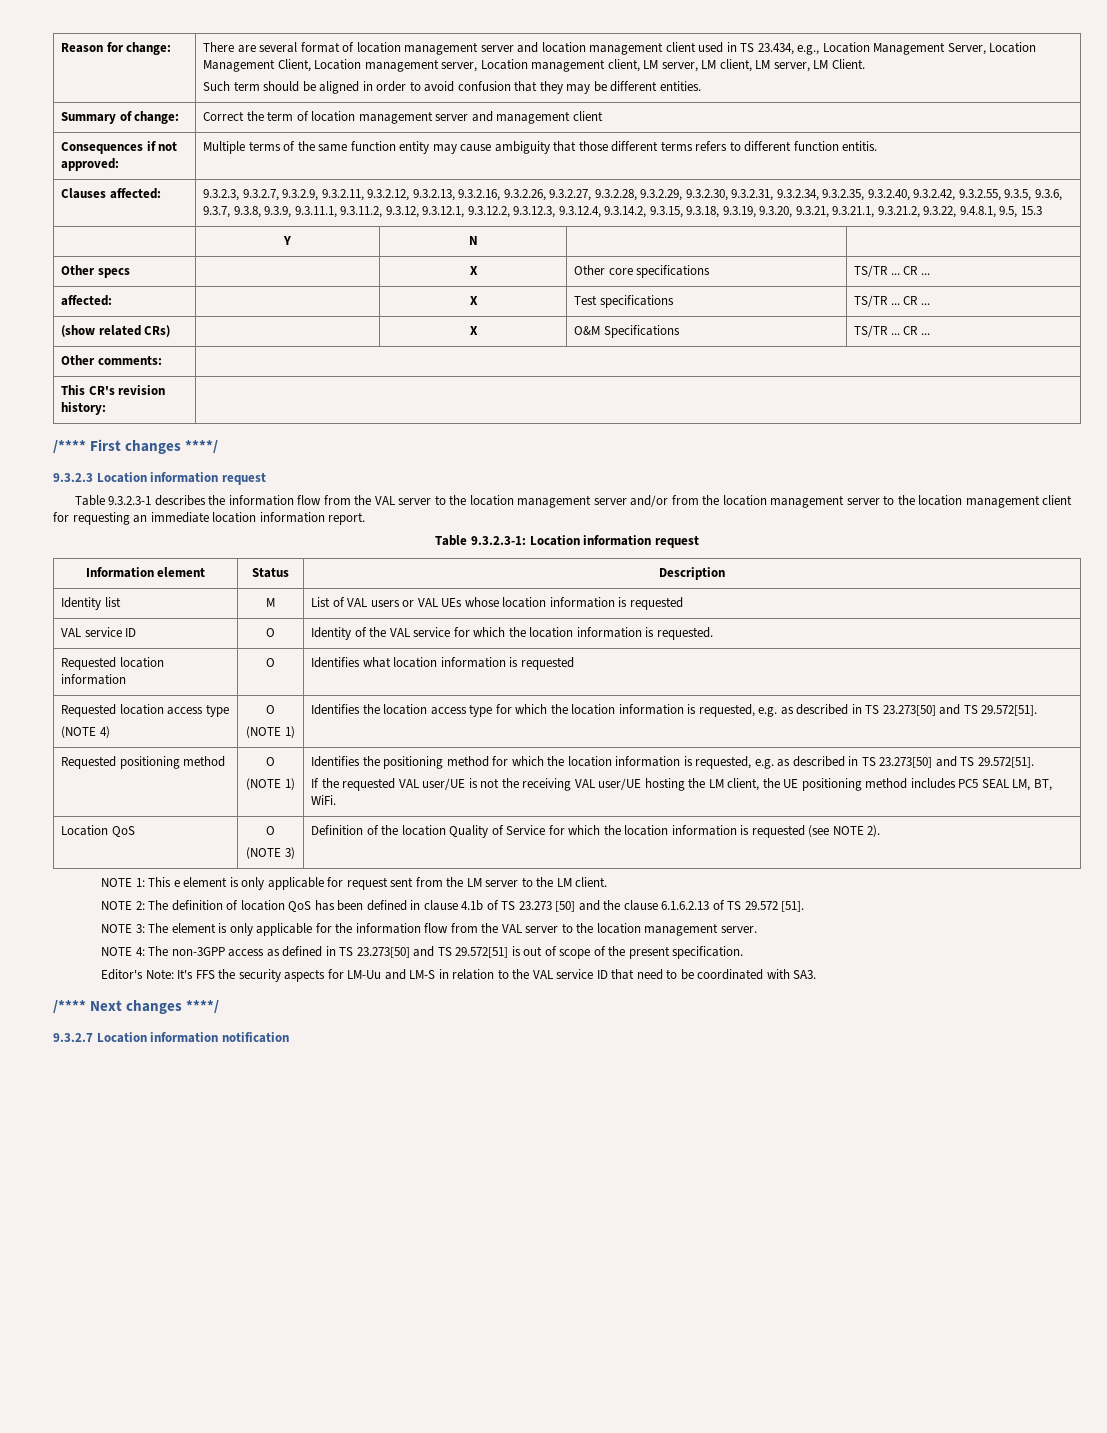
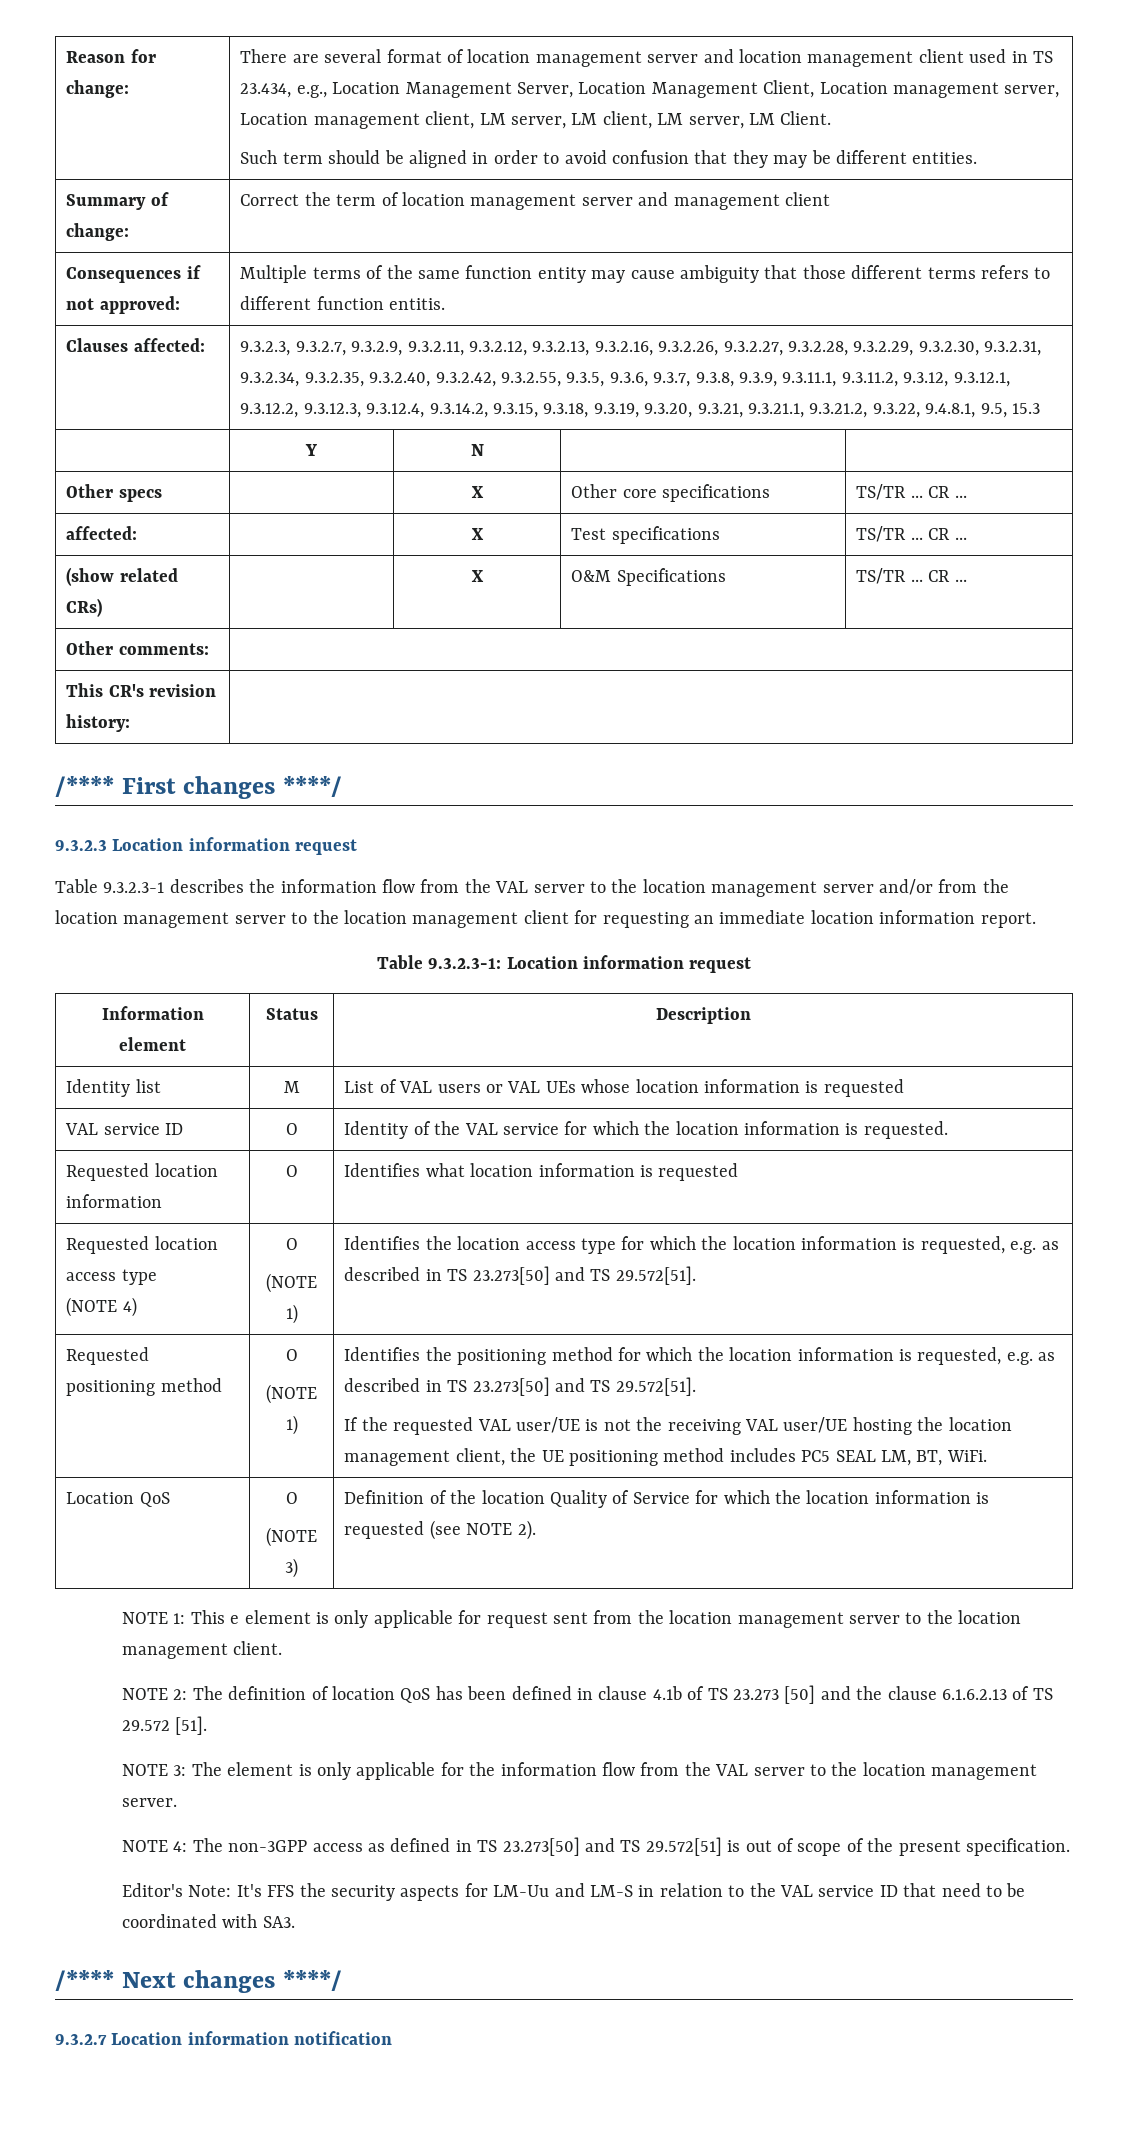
[708,779,724,788] LM -> [948,1417,1012,1431] [344,1450,451,1466] location management
[466,877,572,887] LM server to the LM -> [669,1610,1022,1628] [121,1643,228,1659] location management server to the location management

